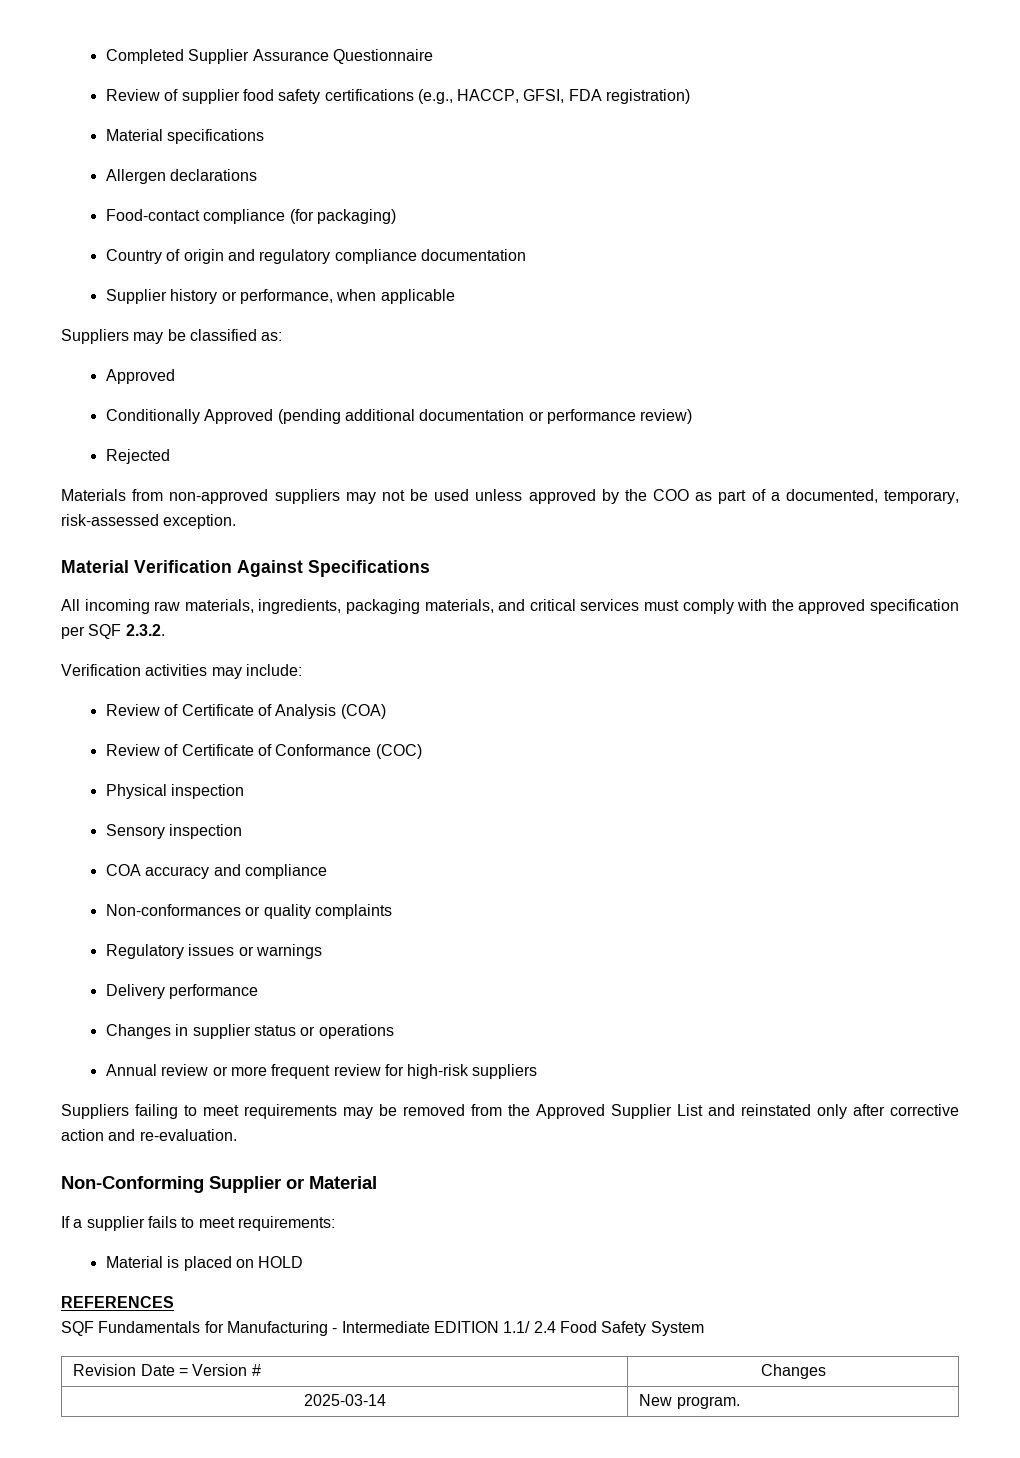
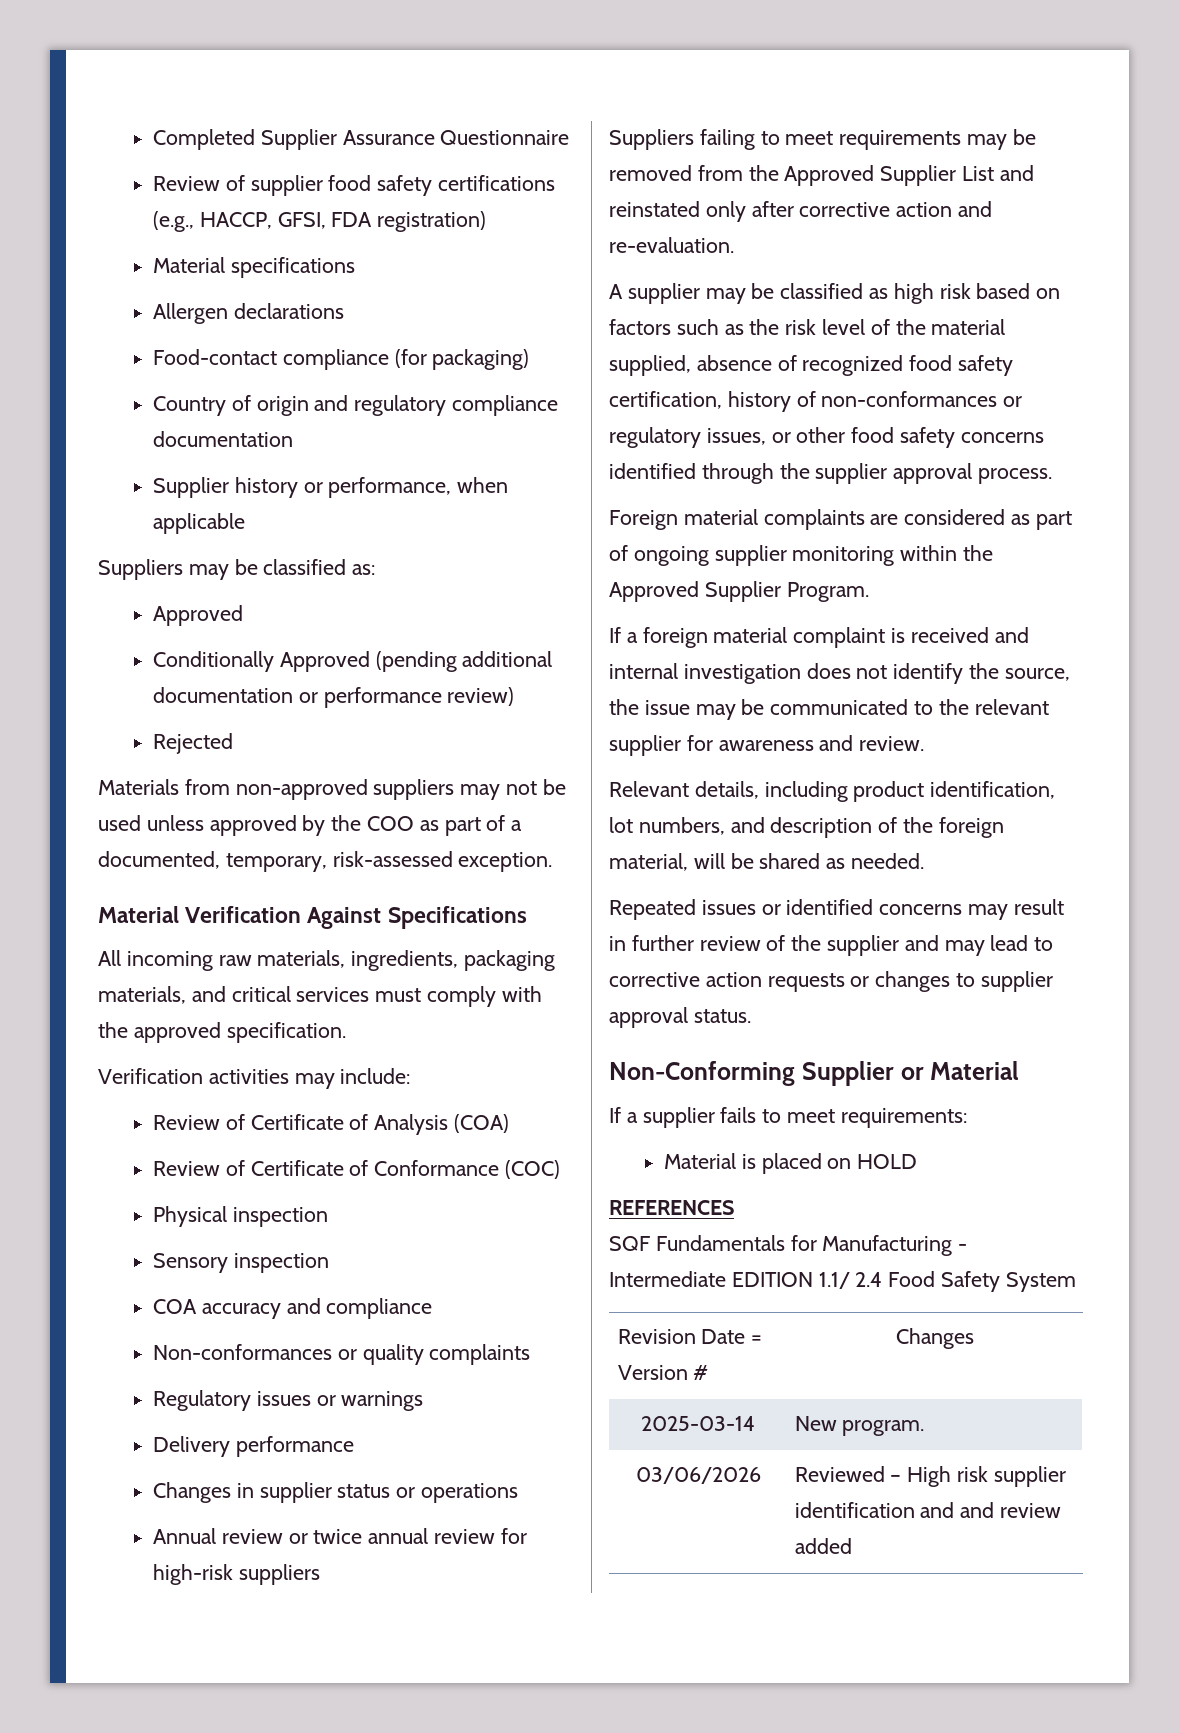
[870,599,960,614] [61,624,165,639] specification per SQF 2.3.2. -> [226,1022,346,1043] specification.
[230,1064,331,1079] more frequent -> [313,1528,429,1544] twice annual
(237, 1135) none -> [609,283,1061,304] [609,319,1006,335] [609,355,1014,376] [609,391,1023,412] [609,427,1044,448] [609,463,1053,484] [609,509,1072,530] [609,545,994,566] [609,581,869,602] [609,627,1029,648] [609,663,1070,684] [609,699,1049,720] [609,735,925,756] [609,781,1056,802] [609,817,1004,838] [609,853,925,871] [609,899,1064,920] [609,935,1054,956] [609,971,1053,992] [609,1007,751,1028] // A supplier may be classified as high risk based on factors such as the risk level of the material supplied, absence of recognized food safety certification, history of non-conformances or regulatory issues, or other food safety concerns identified through the supplier approval process. // Foreign material complaints are considered as part of ongoing supplier monitoring within the Approved Supplier Program. // If a foreign material complaint is received and internal investigation does not identify the source, the issue may be communicated to the relevant supplier for awareness and review. // Relevant details, including product identification, lot numbers, and description of the foreign material, will be shared as needed. // Repeated issues or identified concerns may result in further review of the supplier and may lead to corrective action requests or changes to supplier approval status.
(740, 1402) none -> [635,1467,761,1484] [794,1466,1066,1487] [794,1502,1062,1518] [794,1538,852,1554] // 03/06/2026 | Reviewed – High risk supplier identification and and review added

